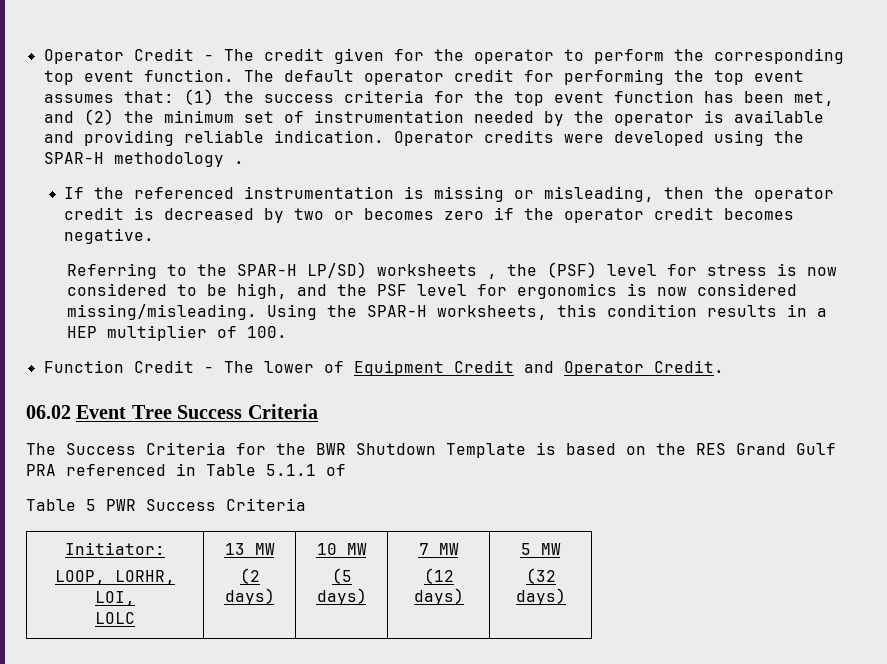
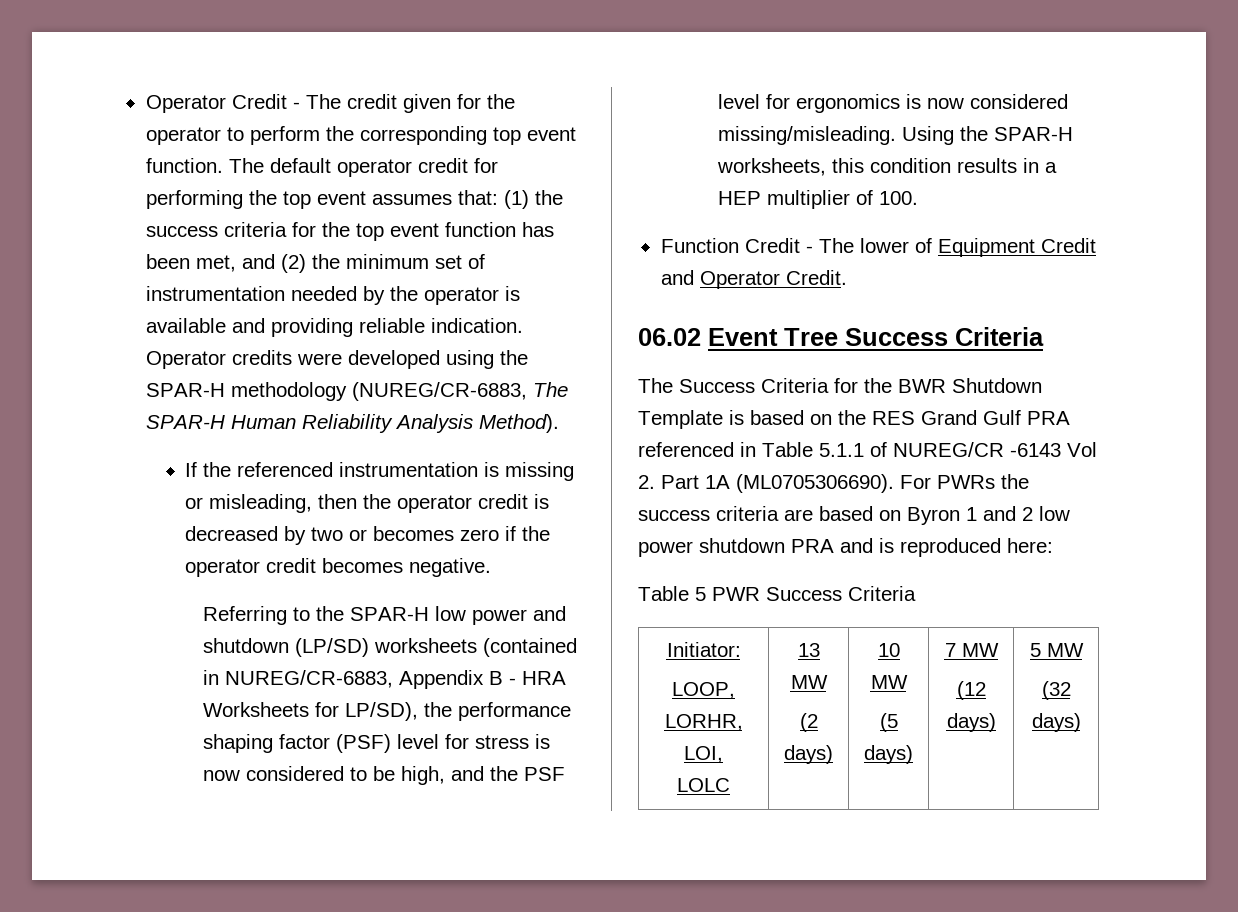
[233,161,244,164] . -> [351,382,568,401] [145,414,559,433] (NUREG/CR-6883, The SPAR-H Human Reliability Analysis Method).
[307,262,538,279] LP/SD) worksheets , the -> [434,606,566,625] [202,638,577,657] [202,670,566,689] [202,702,571,721] [202,734,330,753] low power and shutdown (LP/SD) worksheets (contained in NUREG/CR-6883, Appendix B - HRA Worksheets for LP/SD), the performance shaping factor
(346, 470) none -> [893,442,1097,457] [638,474,1029,493] [638,506,1070,525] [638,538,1053,557] NUREG/CR -6143 Vol 2. Part 1A (ML0705306690). For PWRs the success criteria are based on Byron 1 and 2 low power shutdown PRA and is reproduced here:

